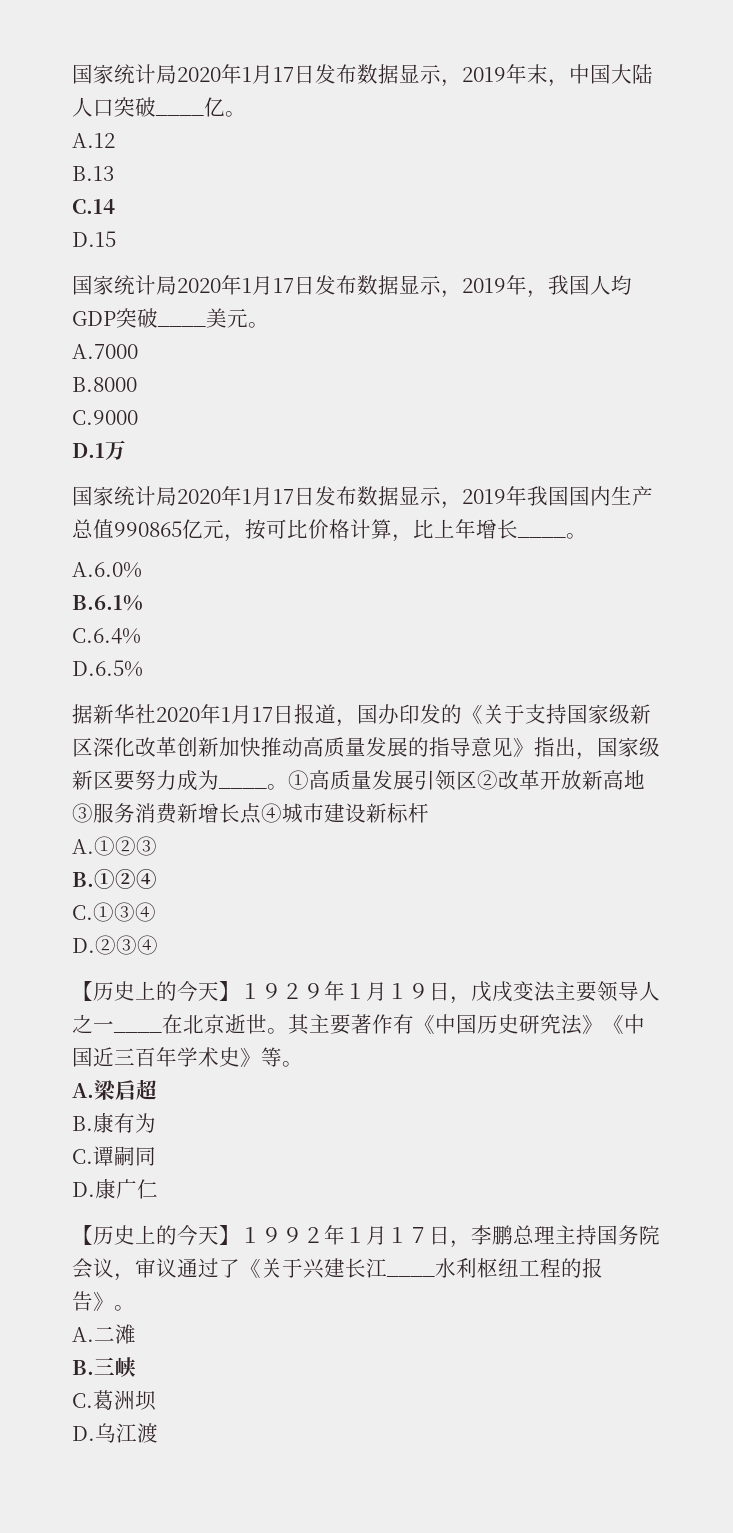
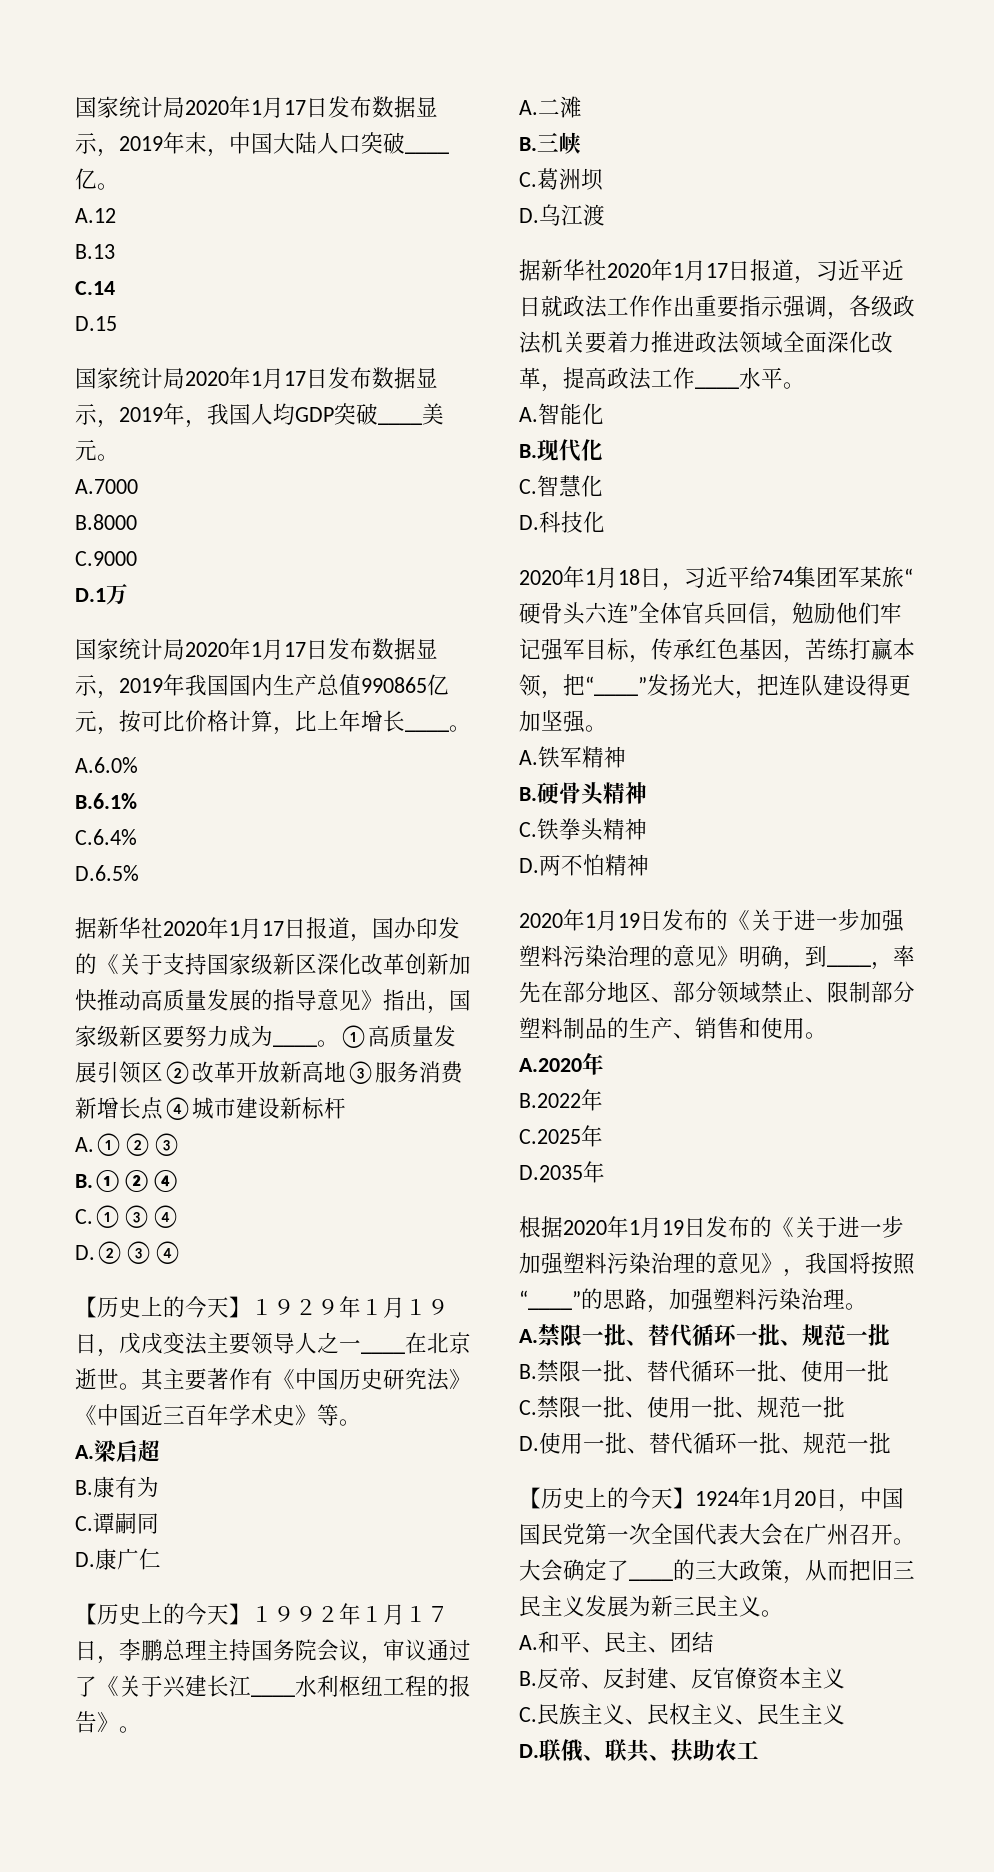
(158, 1433) none -> [519,259,904,284] [519,295,915,320] [519,331,893,354] [519,367,805,392] [519,403,604,425] [519,439,603,462] [519,475,603,497] [519,511,605,533] [519,566,913,591] [519,602,902,627] [519,638,915,663] [519,674,911,699] [519,710,607,733] [519,746,626,768] [519,782,647,805] [519,818,647,841] [519,854,649,876] [519,909,905,932] [519,945,915,970] [519,981,915,1004] [519,1017,827,1039] [519,1052,604,1075] [519,1089,603,1111] [519,1125,603,1147] [519,1161,605,1183] [519,1216,904,1238] [519,1252,915,1277] [519,1288,867,1313] [519,1324,890,1347] [519,1360,889,1382] [519,1396,845,1418] [519,1432,891,1454] [519,1487,904,1512] [519,1523,915,1546] [519,1559,915,1584] [519,1595,783,1617] [519,1631,714,1653] [519,1667,845,1690] [519,1703,845,1725] [519,1739,759,1763] // 据新华社2020年1月17日报道，习近平近日就政法工作作出重要指示强调，各级政法机关要着力推进政法领域全面深化改革，提高政法工作____水平。 // A.智能化 // B.现代化 // C.智慧化 // D.科技化 // 2020年1月18日，习近平给74集团军某旅“硬骨头六连”全体官兵回信，勉励他们牢记强军目标，传承红色基因，苦练打赢本领，把“____”发扬光大，把连队建设得更加坚强。 // A.铁军精神 // B.硬骨头精神 // C.铁拳头精神 // D.两不怕精神 // 2020年1月19日发布的《关于进一步加强塑料污染治理的意见》明确，到____，率先在部分地区、部分领域禁止、限制部分塑料制品的生产、销售和使用。 // A.2020年 // B.2022年 // C.2025年 // D.2035年 // 根据2020年1月19日发布的《关于进一步加强塑料污染治理的意见》，我国将按照“____”的思路，加强塑料污染治理。 // A.禁限一批、替代循环一批、规范一批 // B.禁限一批、替代循环一批、使用一批 // C.禁限一批、使用一批、规范一批 // D.使用一批、替代循环一批、规范一批 // 【历史上的今天】1924年1月20日，中国国民党第一次全国代表大会在广州召开。大会确定了____的三大政策，从而把旧三民主义发展为新三民主义。 // A.和平、民主、团结 // B.反帝、反封建、反官僚资本主义 // C.民族主义、民权主义、民生主义 // D.联俄、联共、扶助农工

